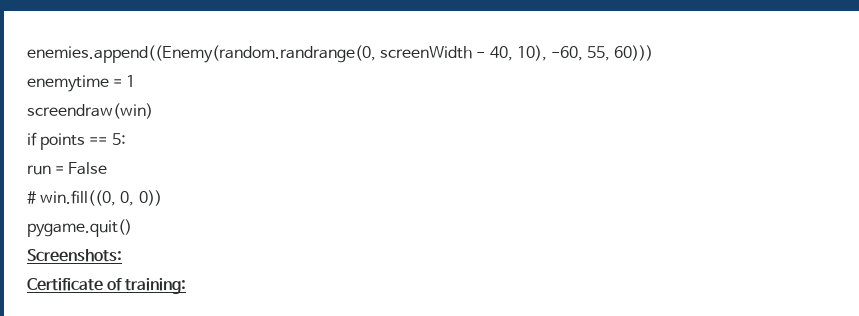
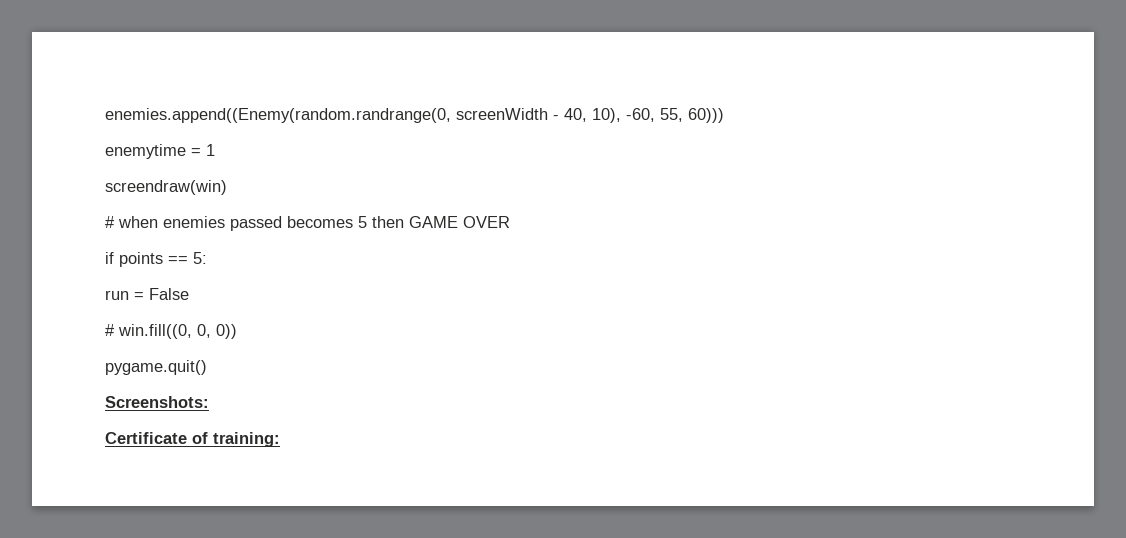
(153, 111) none -> [105,216,510,231] // # when enemies passed becomes 5 then GAME OVER

